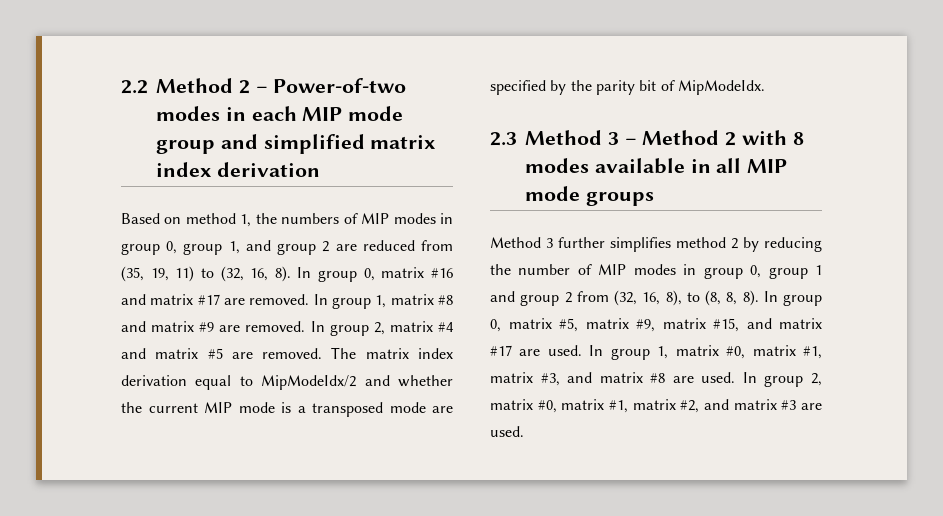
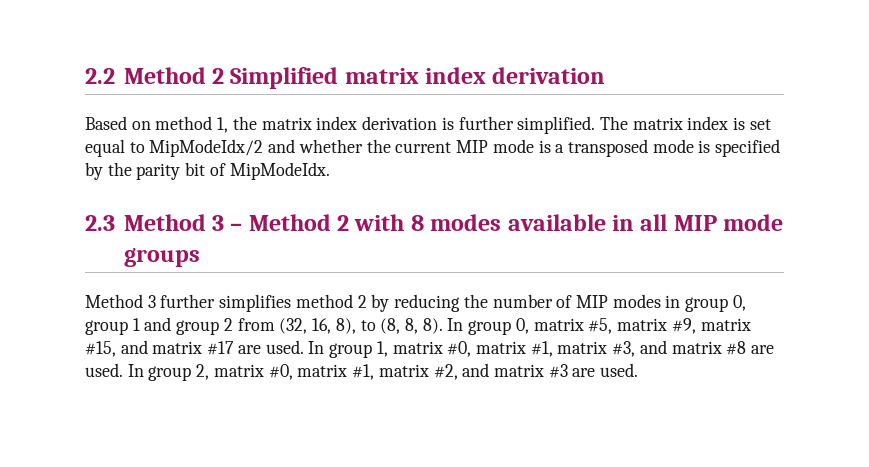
[255,78,407,93] [156,106,404,121] [156,134,365,154] – Power-of-two modes in each MIP mode group and simplified -> [230,67,339,89] Simplified
[281,213,454,224] [121,240,454,255] [121,266,453,282] [121,294,453,309] [121,321,454,336] [121,348,323,359] numbers of MIP modes in group 0, group 1, and group 2 are reduced from (35, 19, 11) to (32, 16, 8). In group 0, matrix #16 and matrix #17 are removed. In group 1, matrix #8 and matrix #9 are removed. In group 2, matrix #4 and matrix #5 are removed. -> [261,116,596,134] matrix index derivation is further simplified.
[121,375,187,386] derivation -> [733,117,771,130] is set
[432,406,453,413] are -> [698,140,711,153] is

